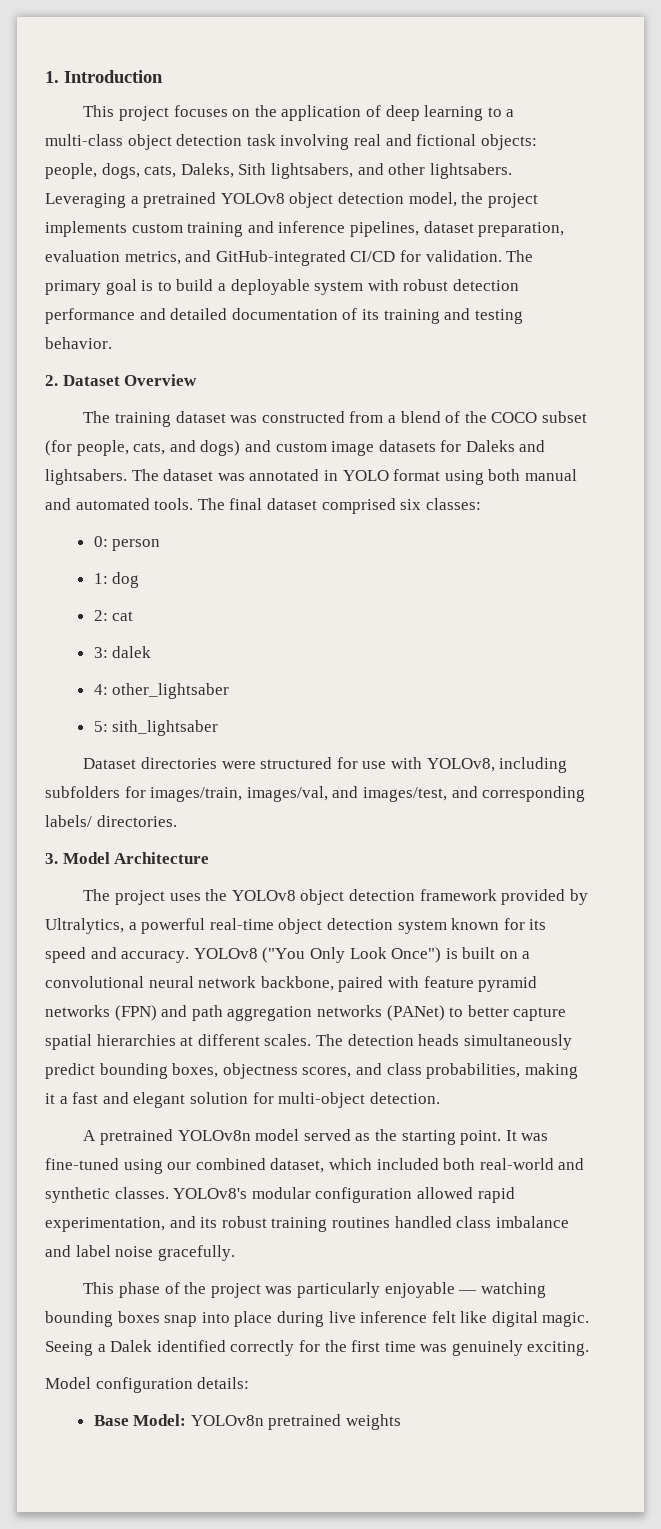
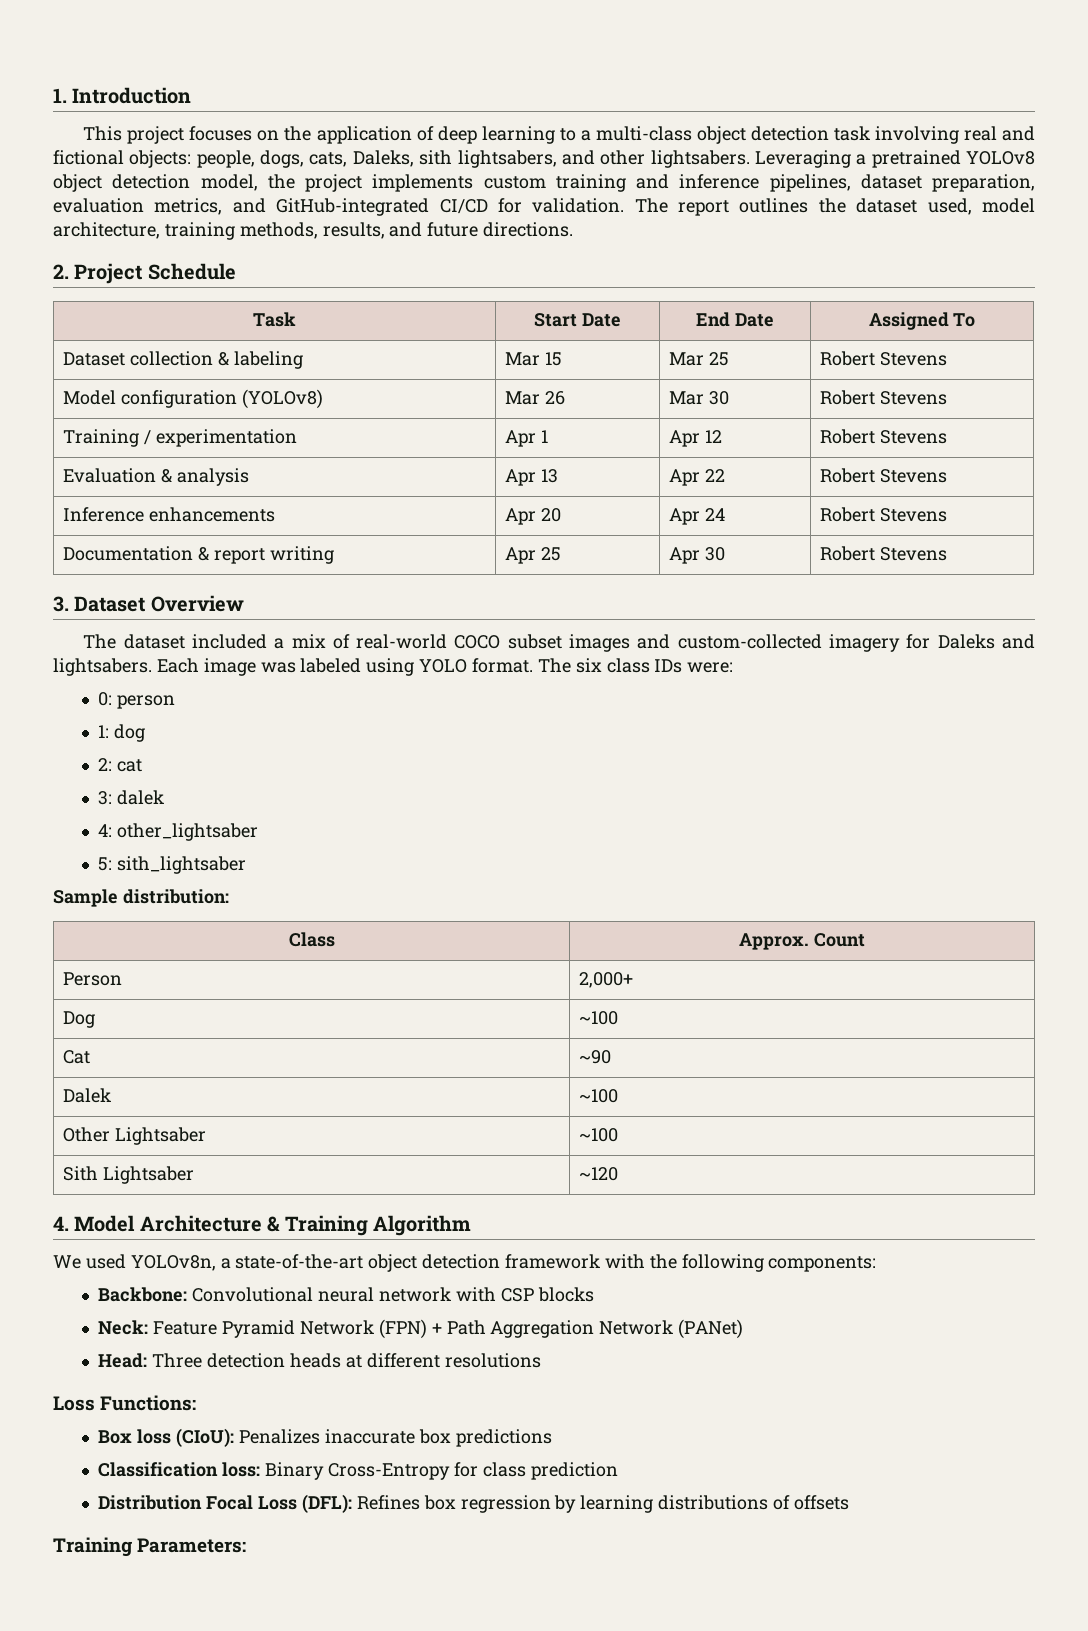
[238,163,267,175] Sith -> [419,150,453,165] sith
[45,279,519,295] [45,308,523,324] [45,337,112,349] [45,374,198,386] [83,411,587,427] [45,440,546,456] [45,469,577,485] [45,498,481,514] primary goal is to build a deployable system with robust detection performance and detailed documentation of its training and testing behavior. // 2. Dataset Overview // The training dataset was constructed from a blend of the COCO subset (for people, cats, and dogs) and custom image datasets for Daleks and lightsabers. The dataset was annotated in YOLO format using both manual and automated tools. The final dataset comprised six classes: -> [678,198,1035,216] [53,222,574,240] [53,263,236,284] [253,312,296,327] [534,313,621,327] [696,312,774,327] [868,312,976,330] [63,351,303,369] [505,352,563,366] [669,352,730,366] [820,351,948,366] [63,389,324,409] [505,391,566,405] [669,391,730,405] [820,390,948,405] [63,429,298,447] [505,430,549,447] [669,430,723,447] [820,429,948,444] [63,468,250,486] [505,469,559,486] [669,469,726,486] [820,468,948,483] [63,507,276,522] [505,508,562,525] [669,508,726,525] [820,507,948,522] [63,546,334,564] [505,547,562,564] [669,547,726,564] [820,546,948,561] [53,595,244,612] [83,634,1035,652] [53,658,734,676] report outlines the dataset used, model architecture, training methods, results, and future directions. // 2. Project Schedule // Task | Start Date | End Date | Assigned To // Dataset collection & labeling | Mar 15 | Mar 25 | Robert Stevens // Model configuration (YOLOv8) | Mar 26 | Mar 30 | Robert Stevens // Training / experimentation | Apr 1 | Apr 12 | Robert Stevens // Evaluation & analysis | Apr 13 | Apr 22 | Robert Stevens // Inference enhancements | Apr 20 | Apr 24 | Robert Stevens // Documentation & report writing | Apr 25 | Apr 30 | Robert Stevens // 3. Dataset Overview // The dataset included a mix of real-world COCO subset images and custom-collected imagery for Daleks and lightsabers. Each image was labeled using YOLO format. The six class IDs were:
[83,757,568,773] [45,786,586,802] [45,815,177,827] [45,852,210,864] [83,889,588,905] [45,918,547,934] [45,947,531,963] [45,976,538,992] [45,1005,567,1021] [45,1034,572,1050] [45,1063,578,1079] [45,1092,440,1108] [83,1129,549,1145] [45,1158,585,1174] [45,1187,515,1203] [45,1216,569,1232] [45,1245,235,1261] [83,1282,546,1298] [45,1311,590,1327] [45,1340,590,1356] [45,1377,250,1393] [93,1414,402,1430] Dataset directories were structured for use with YOLOv8, including subfolders for images/train, images/val, and images/test, and corresponding labels/ directories. // 3. Model Architecture // The project uses the YOLOv8 object detection framework provided by Ultralytics, a powerful real-time object detection system known for its speed and accuracy. YOLOv8 ("You Only Look Once") is built on a convolutional neural network backbone, paired with feature pyramid networks (FPN) and path aggregation networks (PANet) to better capture spatial hierarchies at different scales. The detection heads simultaneously predict bounding boxes, objectness scores, and class probabilities, making it a fast and elegant solution for multi-object detection. // A pretrained YOLOv8n model served as the starting point. It was fine-tuned using our combined dataset, which included both real-world and synthetic classes. YOLOv8's modular configuration allowed rapid experimentation, and its robust training routines handled class imbalance and label noise gracefully. // This phase of the project was particularly enjoyable — watching bounding boxes snap into place during live inference felt like digital magic. Seeing a Dalek identified correctly for the first time was genuinely exciting. // Model configuration details: // Base Model: YOLOv8n pretrained weights -> [53,889,229,907] [288,932,335,947] [739,933,865,950] [63,972,123,986] [579,972,634,988] [63,1011,96,1028] [579,1011,619,1025] [63,1050,91,1064] [579,1050,612,1064] [63,1088,112,1103] [579,1089,619,1103] [63,1127,207,1145] [579,1128,619,1142] [63,1166,195,1184] [579,1167,619,1181] [53,1215,471,1236] [53,1254,877,1272] [98,1287,594,1302] [98,1319,744,1339] [98,1353,541,1368] [53,1395,197,1411] [98,1428,552,1447] [98,1462,618,1480] [98,1494,849,1513] [53,1537,247,1557] Sample distribution: // Class | Approx. Count // Person | 2,000+ // Dog | ~100 // Cat | ~90 // Dalek | ~100 // Other Lightsaber | ~100 // Sith Lightsaber | ~120 // 4. Model Architecture & Training Algorithm // We used YOLOv8n, a state-of-the-art object detection framework with the following components: // Backbone: Convolutional neural network with CSP blocks // Neck: Feature Pyramid Network (FPN) + Path Aggregation Network (PANet) // Head: Three detection heads at different resolutions // Loss Functions: // Box loss (CIoU): Penalizes inaccurate box predictions // Classification loss: Binary Cross-Entropy for class prediction // Distribution Focal Loss (DFL): Refines box regression by learning distributions of offsets // Training Parameters:

